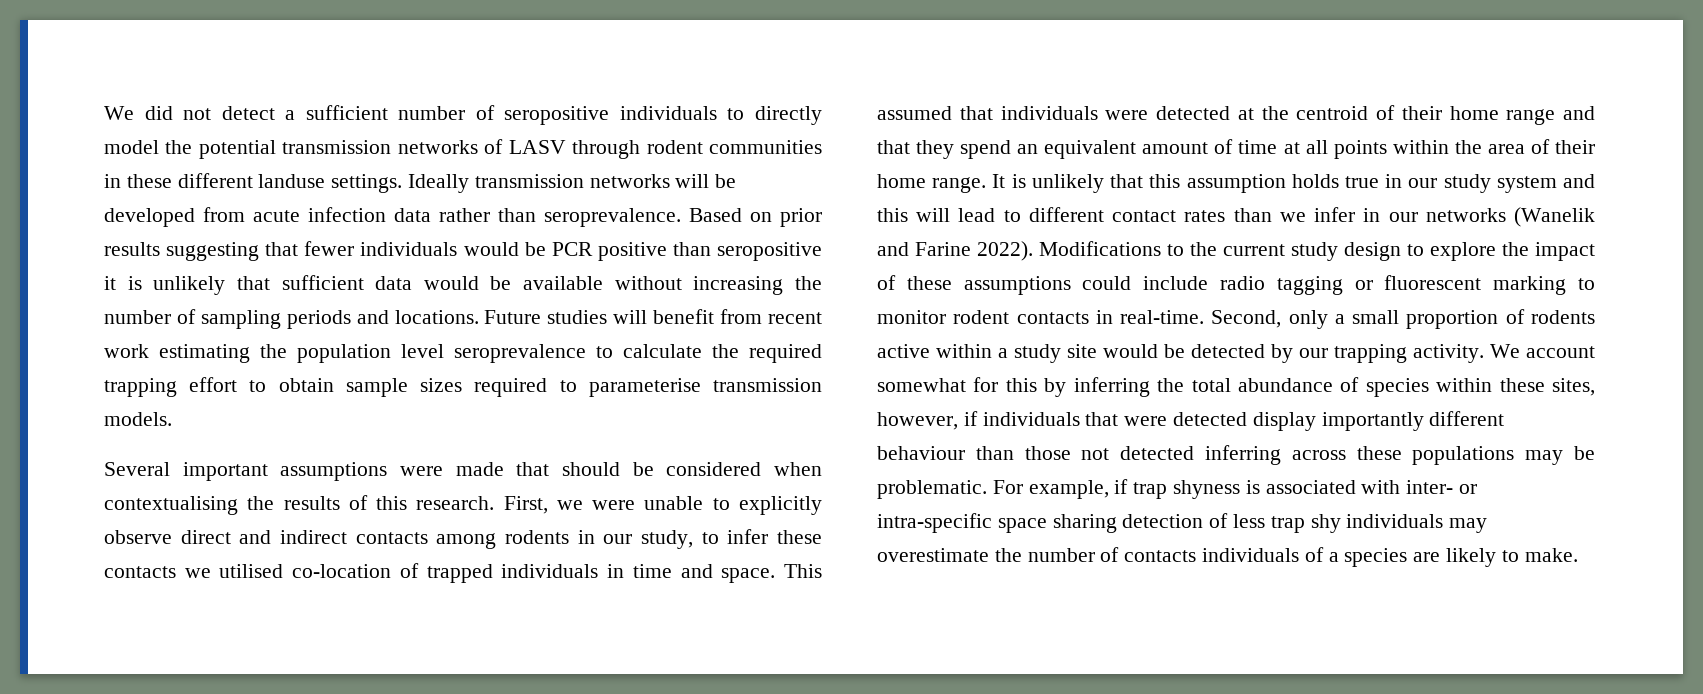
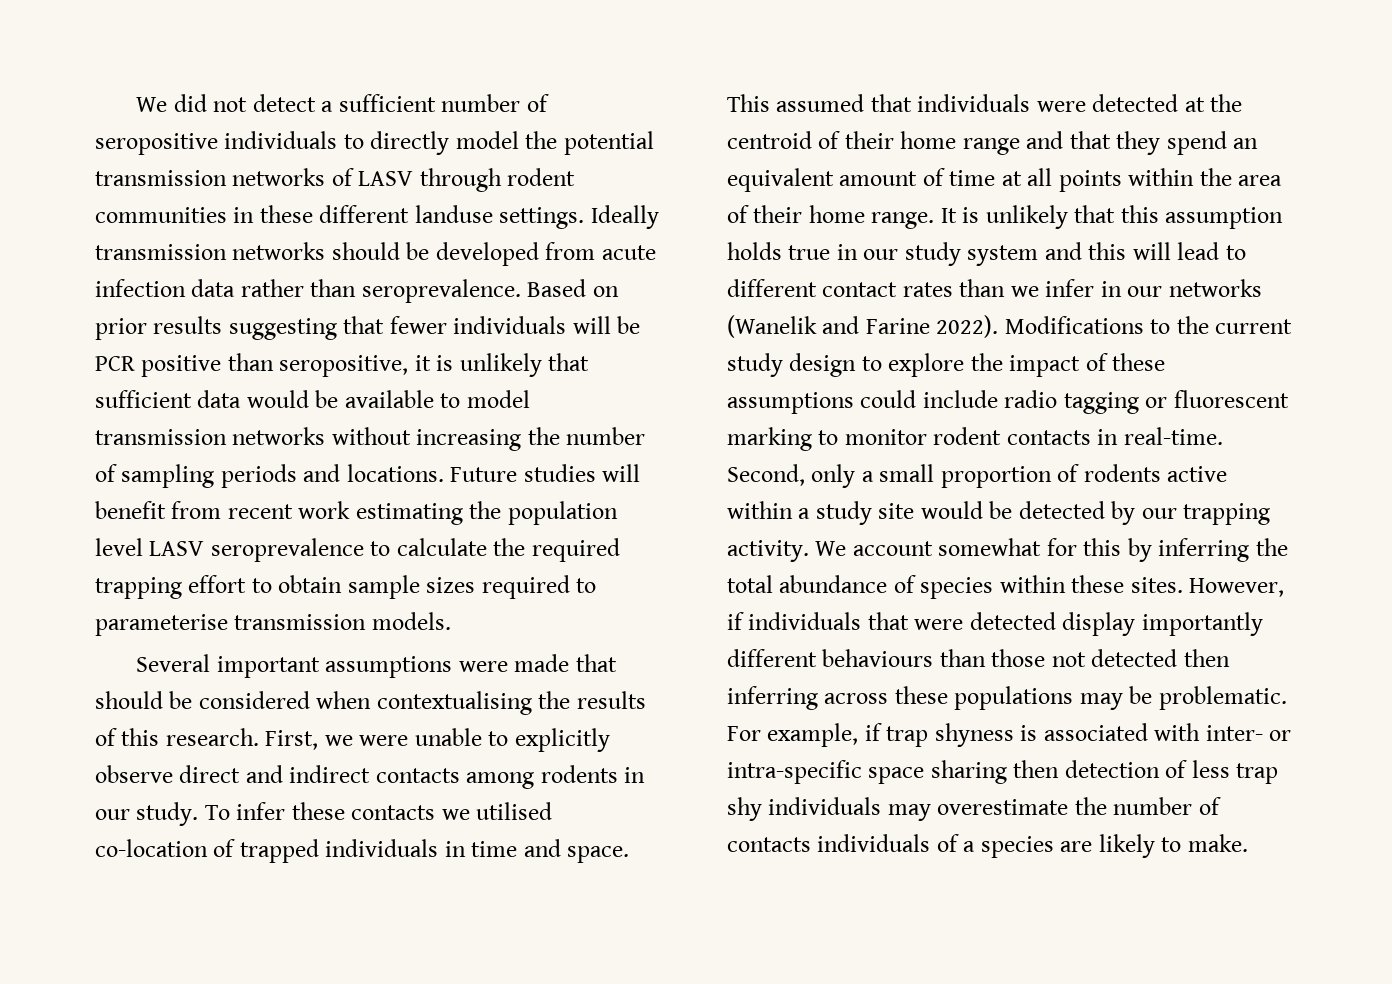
[675,174,710,188] will -> [331,242,400,260] should
[463,242,519,256] would -> [572,316,611,334] will
[716,242,822,261] seropositive -> [279,355,409,377] seropositive,
(604, 283) none -> [440,390,530,408] [95,427,326,445] to model transmission networks
(444, 351) none -> [149,541,205,556] LASV
[641,530,719,549] study, to -> [136,802,230,826] study. To
[1552,378,1595,396] [877,412,958,430] sites, however, -> [1130,577,1285,597] sites. However,
[877,446,965,460] behaviour -> [822,649,934,667] behaviours
(1195, 453) none -> [1183,649,1230,667] then
(1117, 523) none -> [1013,760,1060,778] then

